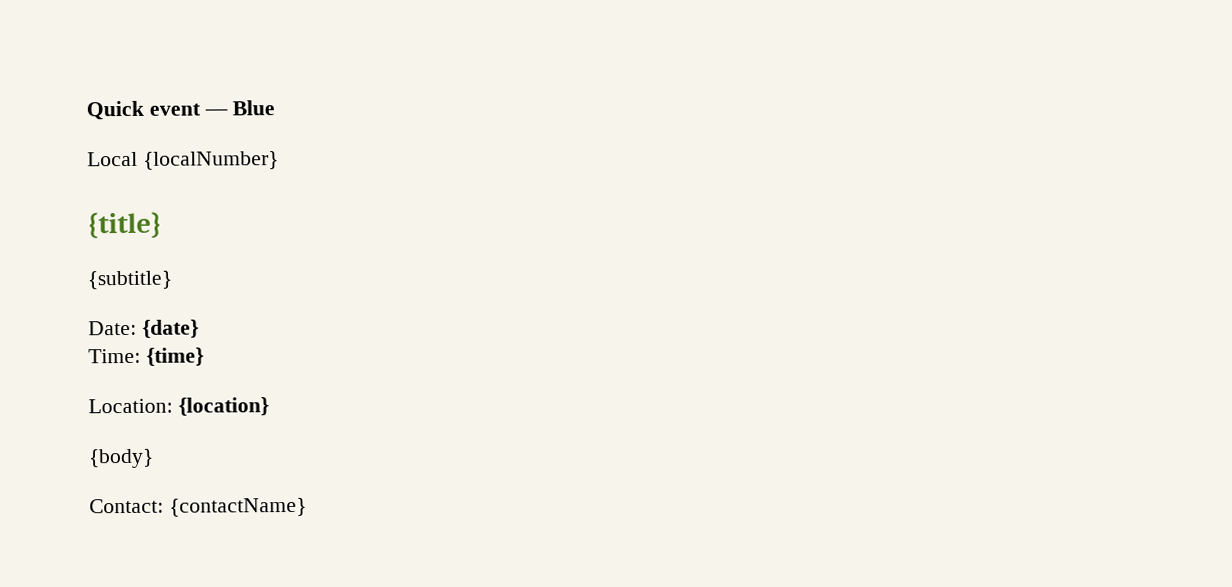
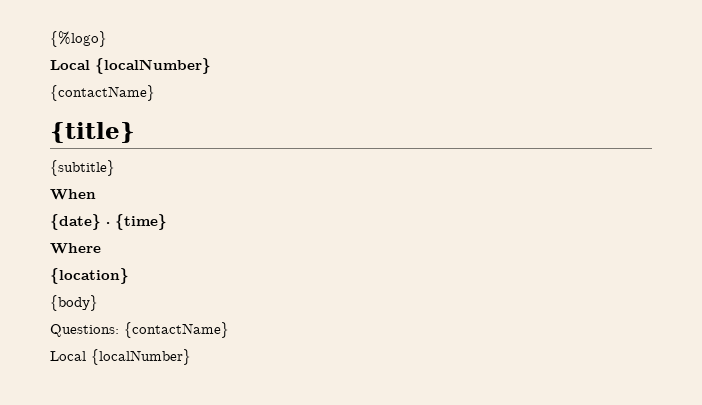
[86,100,276,121] [87,151,279,170] Quick event — Blue // Local {localNumber} -> [50,31,107,47] [50,58,211,74] [50,85,155,101] {%logo} // Local {localNumber} // {contactName}
[88,320,137,336] Date: -> [50,189,96,200] When //
[88,348,141,364] // Time: -> [106,222,110,226] ·
[88,398,173,414] Location: -> [50,243,101,254] Where //
[89,497,307,517] Contact: {contactName} -> [50,322,229,338] [50,349,191,365] Questions: {contactName} // Local {localNumber}

